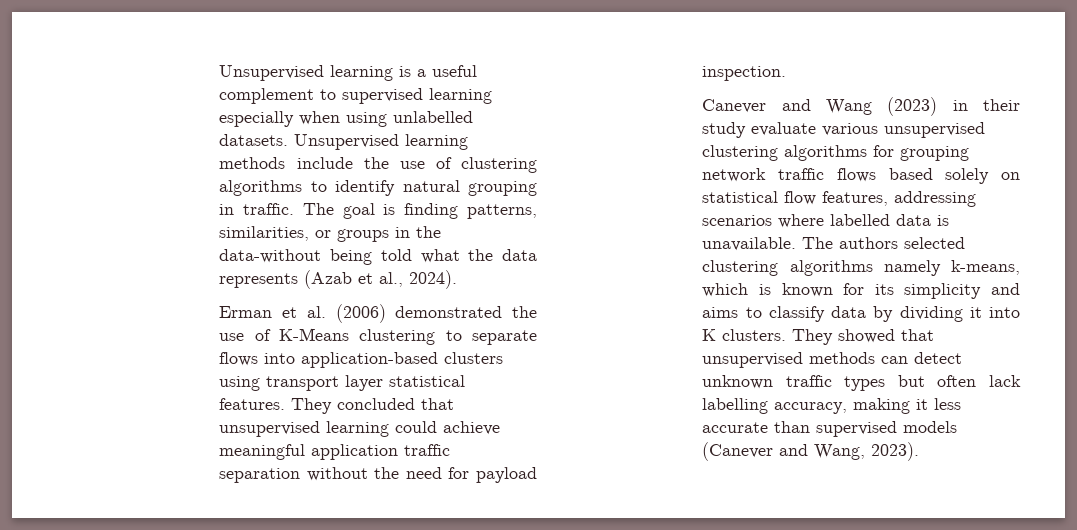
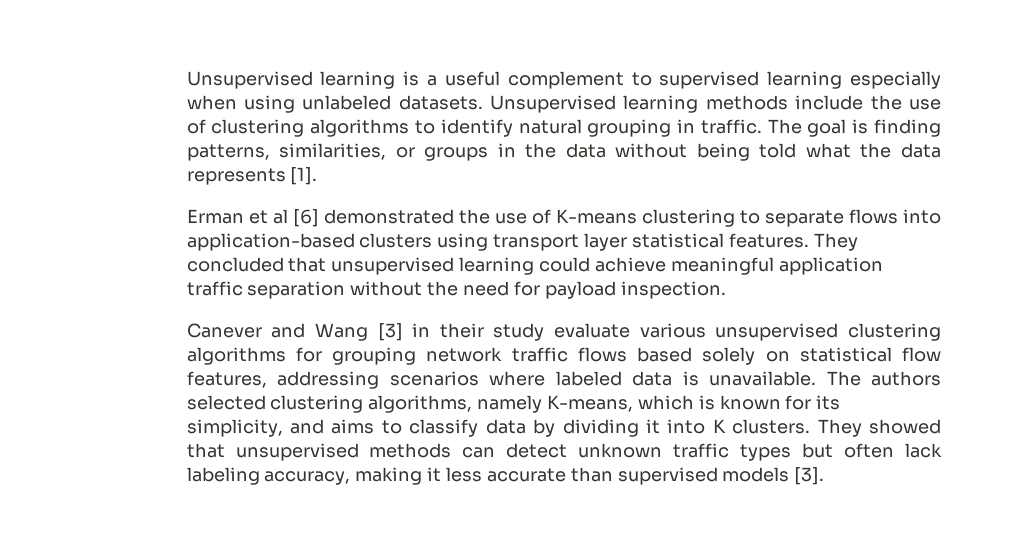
[393,111,474,123] unlabelled -> [302,95,392,110] unlabeled
[219,249,322,263] data-without -> [565,143,688,158] data without
[304,270,458,289] (Azab et al., 2024). -> [290,167,318,185] [1].
[306,304,386,323] al. (2006) -> [272,209,319,227] al [6]
[279,328,350,341] K-Means -> [555,209,637,224] K-means
[887,97,938,116] (2023) -> [377,323,403,341] [3]
[830,214,891,226] labelled -> [555,371,622,386] labeled
[789,260,1020,276] algorithms namely k-means, -> [368,395,634,413] algorithms, namely K-means,
[904,283,982,299] simplicity -> [186,419,283,437] simplicity,
[702,398,769,414] labelling -> [186,467,260,485] labeling
[702,442,920,461] (Canever and Wang, 2023). -> [794,467,825,485] [3].

